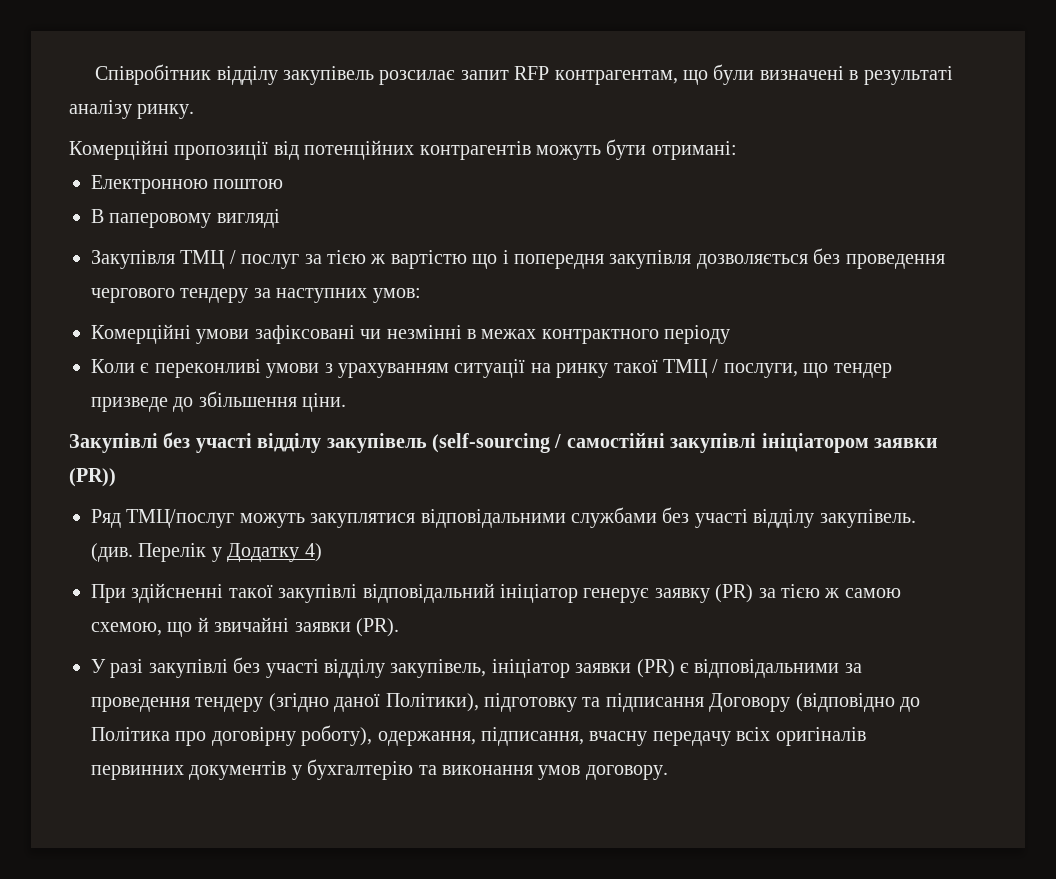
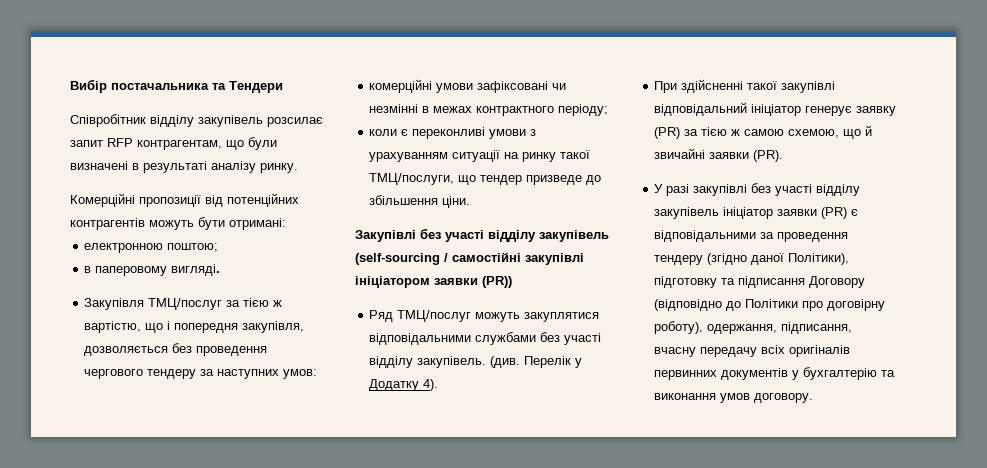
(95, 74) none -> [70,79,283,93] Вибір постачальника та Тендери //
[91,175,284,194] [91,209,280,228] [91,250,467,269] Електронною поштою // В паперовому вигляді // Закупівля ТМЦ / послуг за тією ж вартістю -> [84,243,219,253] [84,264,221,276] [84,298,283,310] [84,321,142,333] електронною поштою; // в паперовому вигляді. // Закупівля ТМЦ/послуг за тією ж вартістю,
[609,250,692,269] закупівля -> [242,321,305,333] закупівля,
[91,324,191,344] Комерційні -> [369,79,433,93] комерційні
[664,325,731,344] [91,359,135,373] періоду // Коли -> [558,104,609,116] [369,129,398,136] періоду; // коли
[662,359,798,378] ТМЦ / послуги, -> [369,173,455,185] ТМЦ/послуги,
[304,543,322,562] 4) -> [423,379,439,391] 4).
[390,659,487,678] закупівель, -> [654,207,720,219] закупівель
[91,727,170,741] Політика -> [745,299,799,308] Політики

